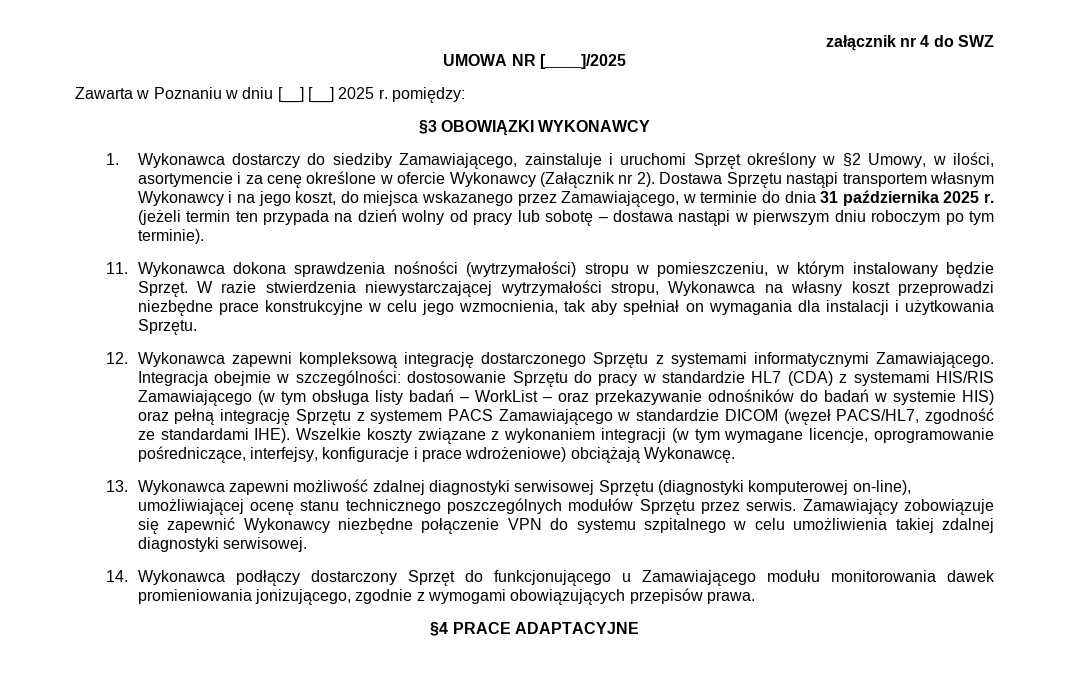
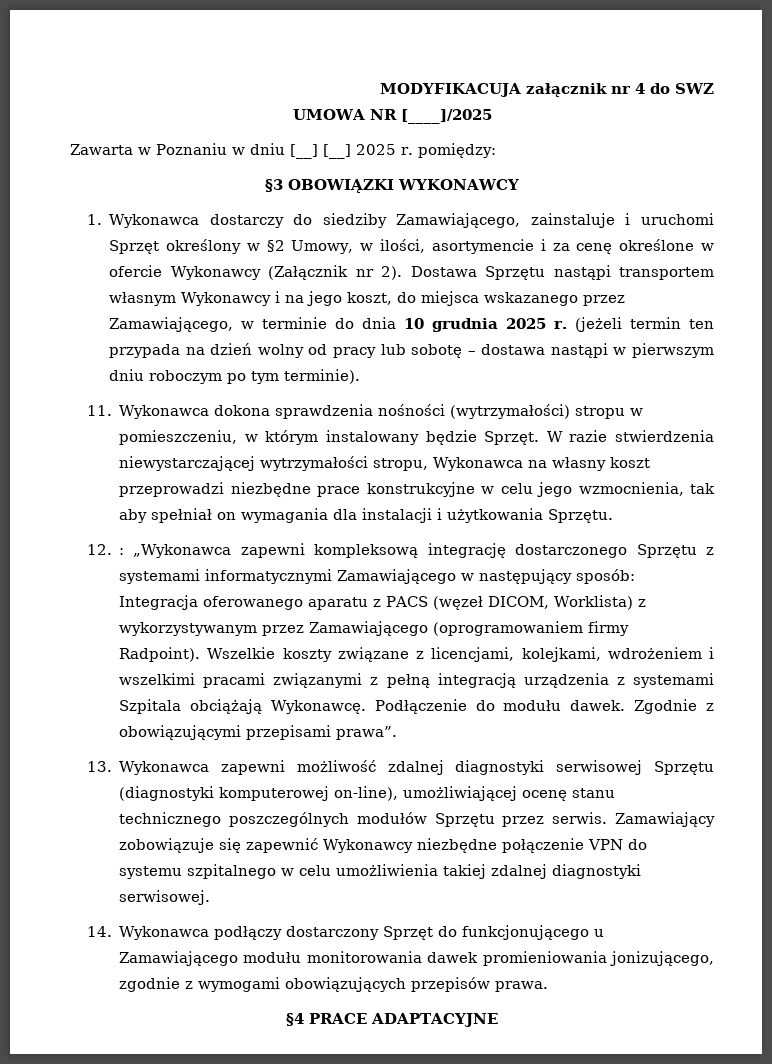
(825, 43) none -> [380,83,521,97] MODYFIKACUJA
[820,190,939,206] 31 października -> [404,318,499,332] 10 grudnia
[137,352,225,367] Wykonawca -> [119,544,232,558] : „Wykonawca
[876,352,995,368] [137,370,994,387] [137,389,995,406] [137,408,995,425] [137,428,995,444] [137,446,735,463] Zamawiającego. Integracja obejmie w szczególności: dostosowanie Sprzętu do pracy w standardzie HL7 (CDA) z systemami HIS/RIS Zamawiającego (w tym obsługa listy badań – WorkList – oraz przekazywanie odnośników do badań w systemie HIS) oraz pełną integrację Sprzętu z systemem PACS Zamawiającego w standardzie DICOM (węzeł PACS/HL7, zgodność ze standardami IHE). Wszelkie koszty związane z wykonaniem integracji (w tym wymagane licencje, oprogramowanie pośredniczące, interfejsy, konfiguracje i prace wdrożeniowe) obciążają Wykonawcę. -> [337,569,636,584] [119,595,646,610] [119,621,630,636] [119,647,714,662] [119,673,714,688] [119,699,714,714] [119,725,398,740] Zamawiającego w następujący sposób: Integracja oferowanego aparatu z PACS (węzeł DICOM, Worklista) z wykorzystywanym przez Zamawiającego (oprogramowaniem firmy Radpoint). Wszelkie koszty związane z licencjami, kolejkami, wdrożeniem i wszelkimi pracami związanymi z pełną integracją urządzenia z systemami Szpitala obciążają Wykonawcę. Podłączenie do modułu dawek. Zgodnie z obowiązującymi przepisami prawa”.

